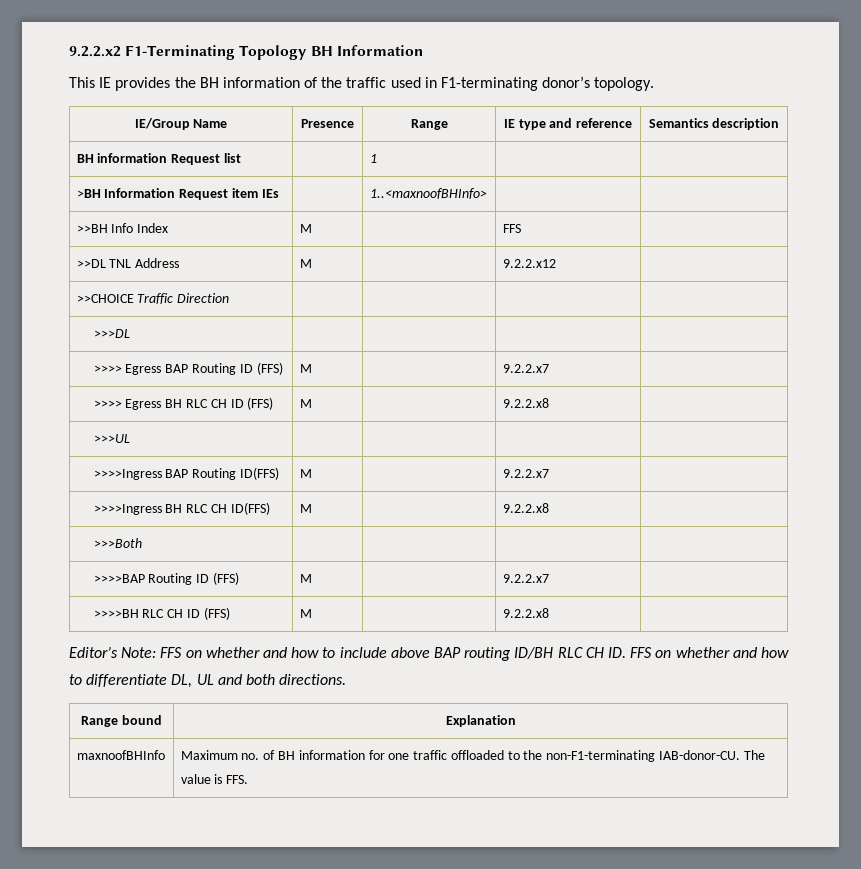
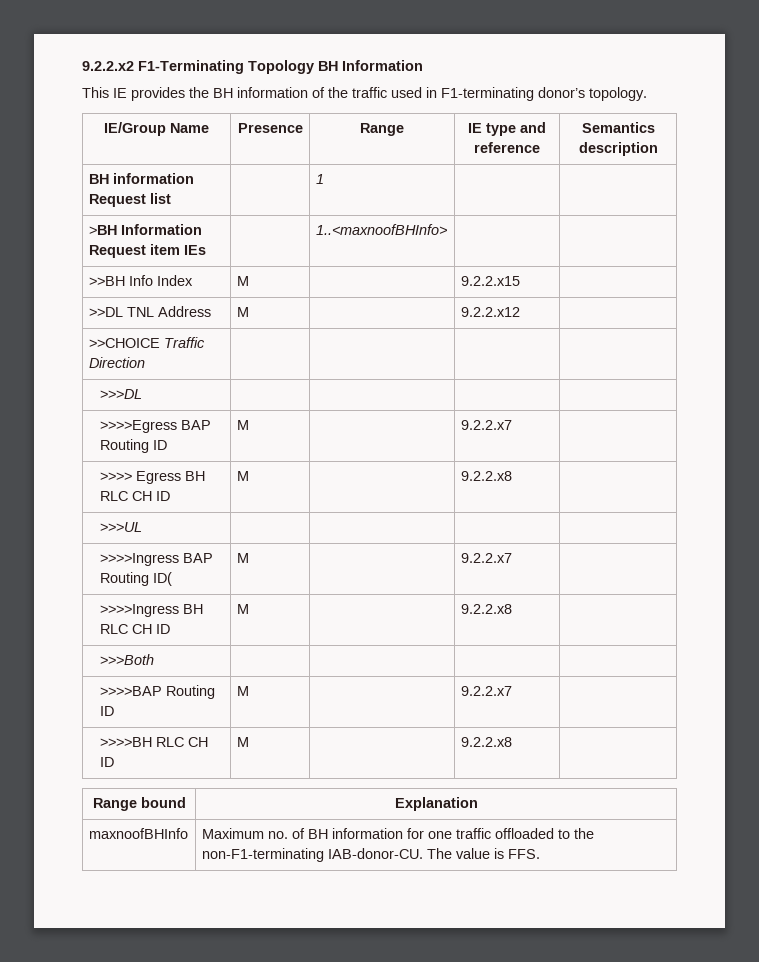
[502,224,521,233] FFS -> [460,276,520,286] 9.2.2.x15
[93,364,162,375] >>>> Egress -> [99,420,177,433] >>>>Egress
[256,362,283,375] (FFS) -> (167, 445) none
[247,397,274,410] (FFS) -> (170, 496) none
[240,467,280,480] ID(FFS) -> [152,572,172,586] ID(
[230,502,270,515] ID(FFS) -> [155,624,170,634] ID
[213,572,240,585] (FFS) -> (114, 711) none
[203,607,230,620] [299,609,312,618] [502,608,549,618] [69,646,790,661] [69,674,347,688] (FFS) | M | | 9.2.2.x8 | // Editor’s Note: FFS on whether and how to include above BAP routing ID/BH RLC CH ID. FFS on whether and how to differentiate DL, UL and both directions. -> [236,737,249,747] [460,737,512,747] | M | | 9.2.2.x8 |

